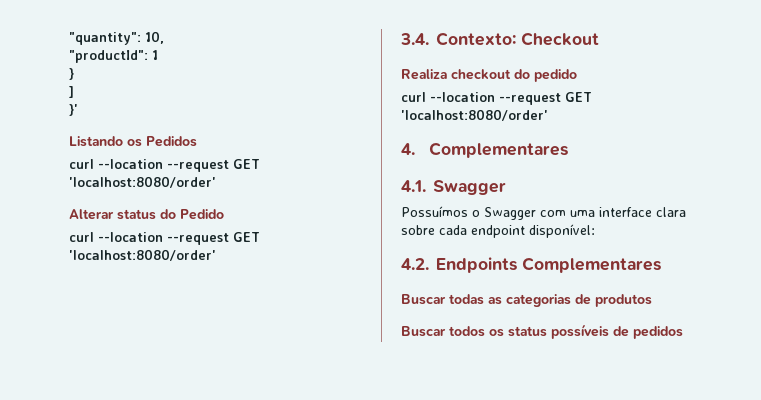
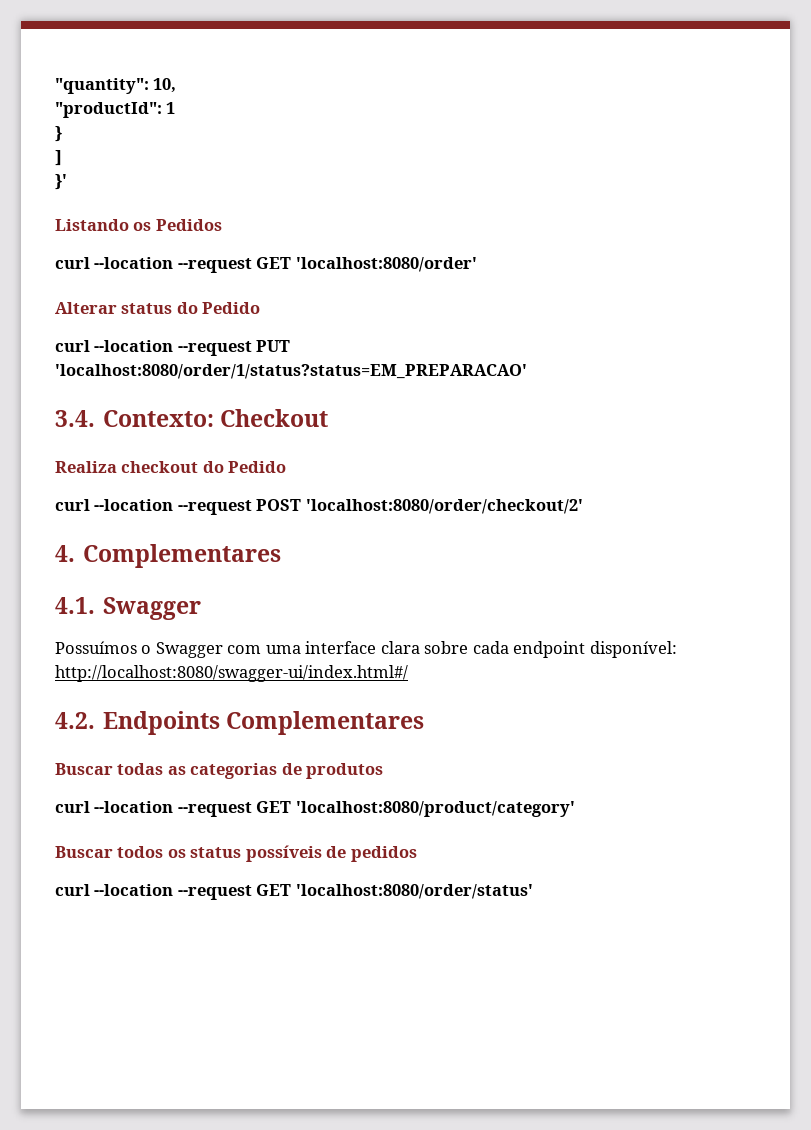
[233,232,260,242] [69,249,216,261] GET 'localhost:8080/order' -> [256,340,291,352] [55,364,527,379] PUT 'localhost:8080/order/1/status?status=EM_PREPARACAO'
[534,69,577,82] [401,92,592,105] [401,109,548,121] pedido // curl --location --request GET 'localhost:8080/order' -> [228,461,287,473] [55,499,583,515] Pedido // curl --location --request POST 'localhost:8080/order/checkout/2'
(595, 231) none -> [55,665,408,682] http://localhost:8080/swagger-ui/index.html#/
(652, 300) none -> [55,801,575,817] // curl --location --request GET 'localhost:8080/product/category'
(683, 332) none -> [55,884,533,900] // curl --location --request GET 'localhost:8080/order/status'

